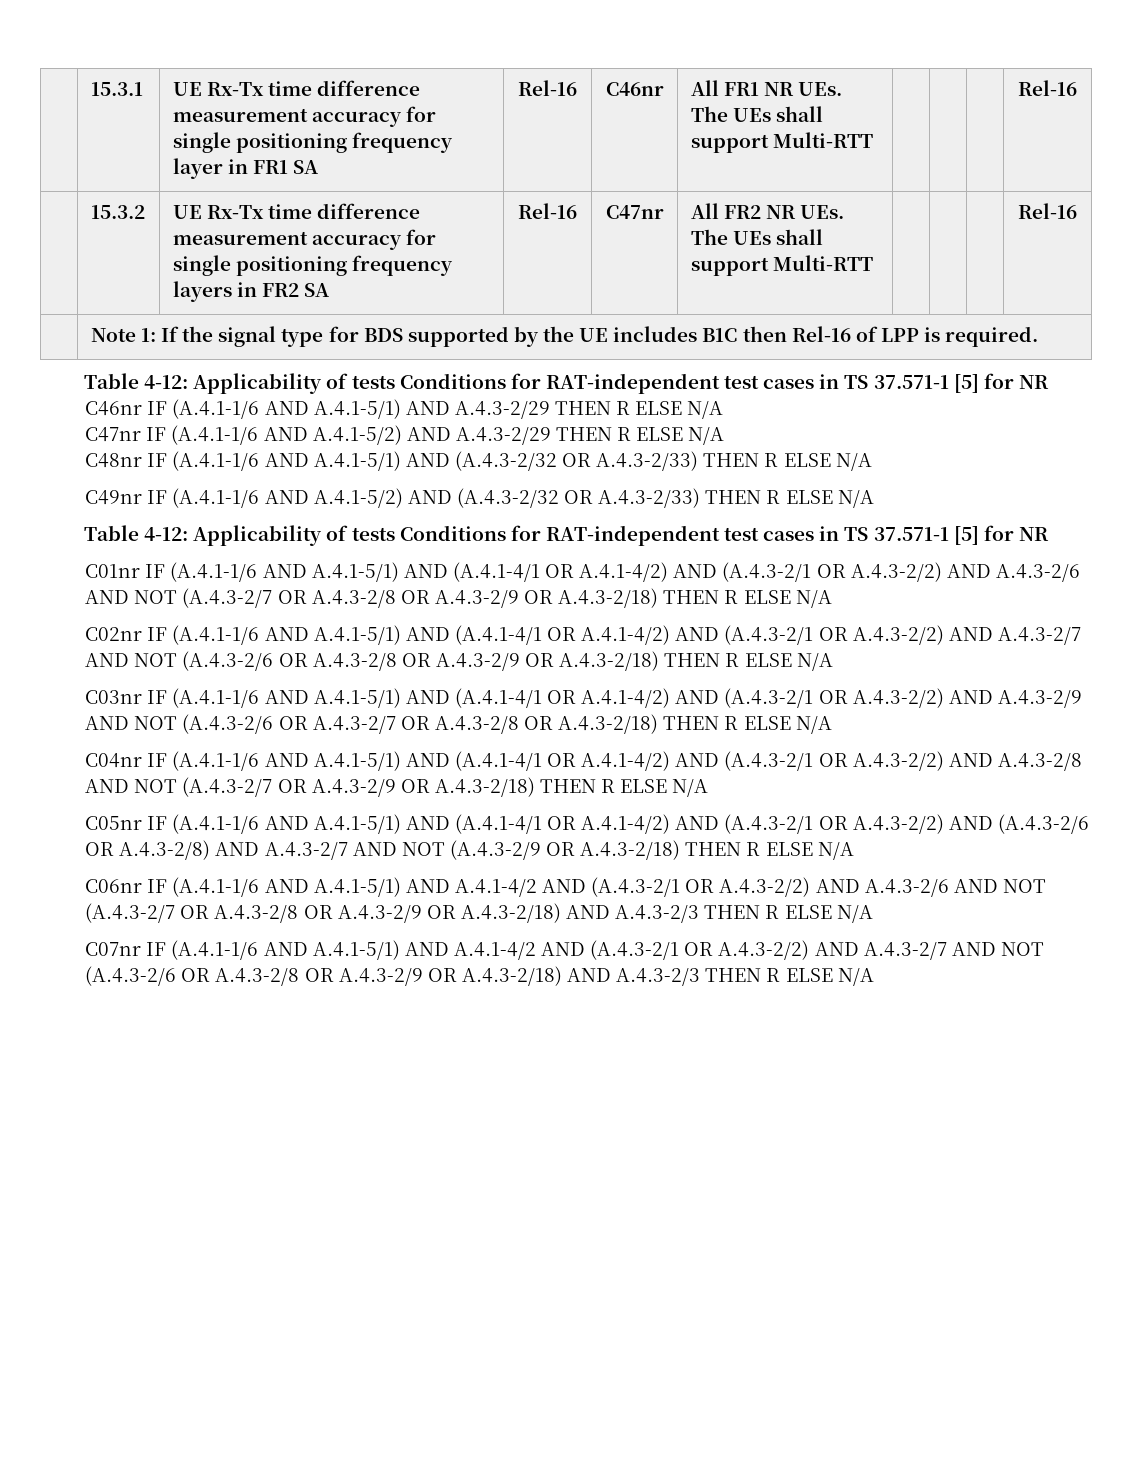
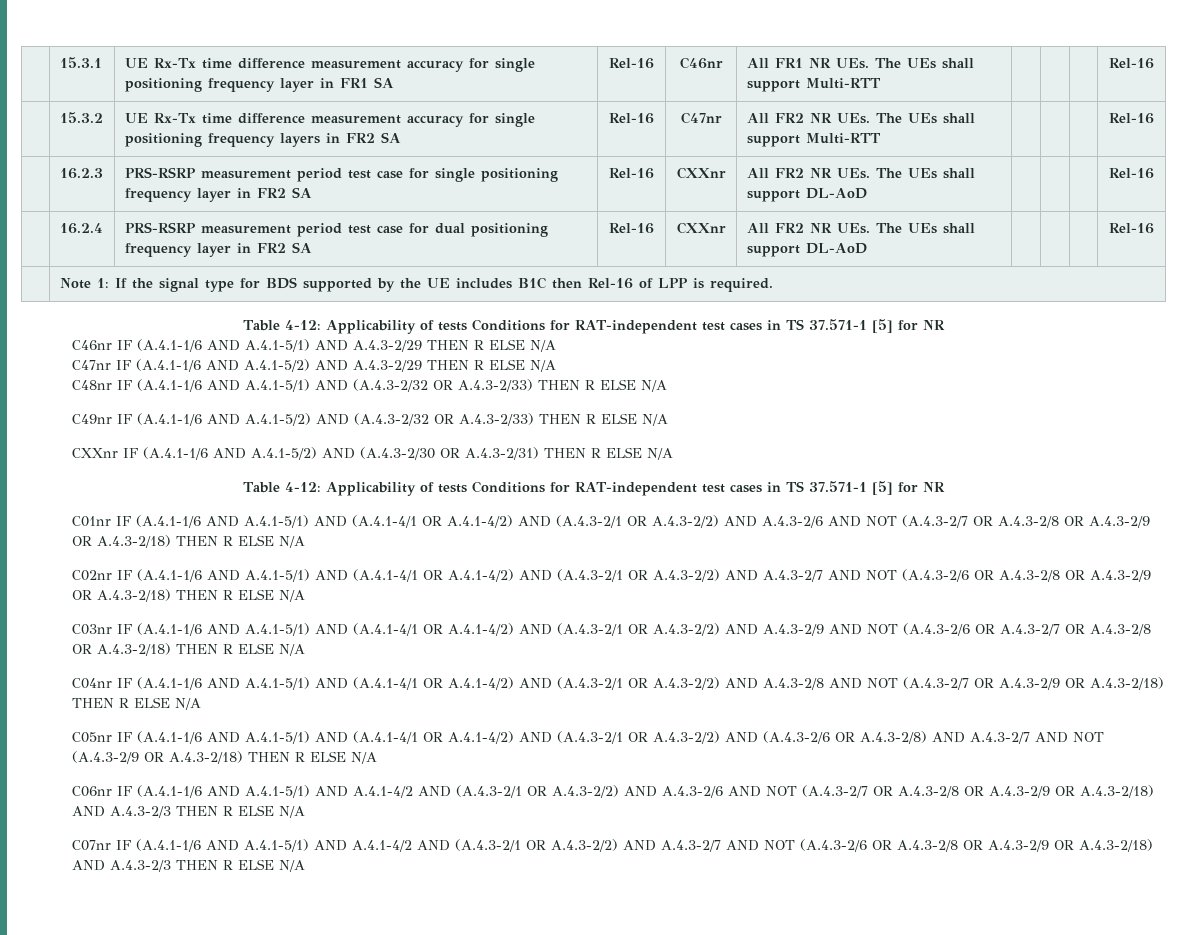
(1077, 211) none -> [59,168,103,179] [124,167,558,182] [124,187,312,202] [609,168,654,179] [676,167,726,179] [746,168,975,179] [746,188,867,202] [1109,168,1154,179] [59,223,103,234] [124,222,548,237] [124,242,312,257] [609,223,654,234] [676,222,726,234] [746,223,975,234] [746,243,867,257] [1109,223,1154,234] // | 16.2.3 | PRS-RSRP measurement period test case for single positioning frequency layer in FR2 SA | Rel-16 | CXXnr | All FR2 NR UEs. The UEs shall support DL-AoD | | | | Rel-16 // | 16.2.4 | PRS-RSRP measurement period test case for dual positioning frequency layer in FR2 SA | Rel-16 | CXXnr | All FR2 NR UEs. The UEs shall support DL-AoD | | | | Rel-16
(874, 499) none -> [72,447,674,460] // CXXnr IF (A.4.1-1/6 AND A.4.1-5/2) AND (A.4.3-2/30 OR A.4.3-2/31) THEN R ELSE N/A

